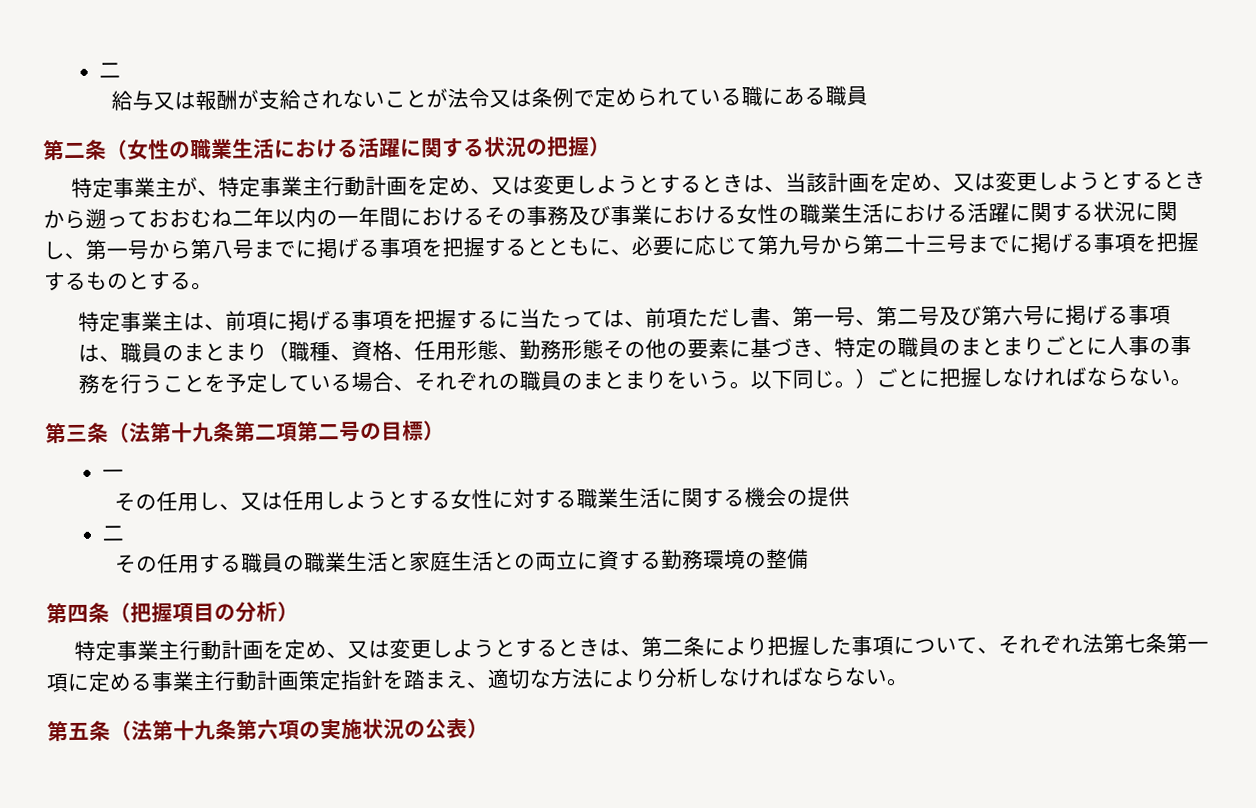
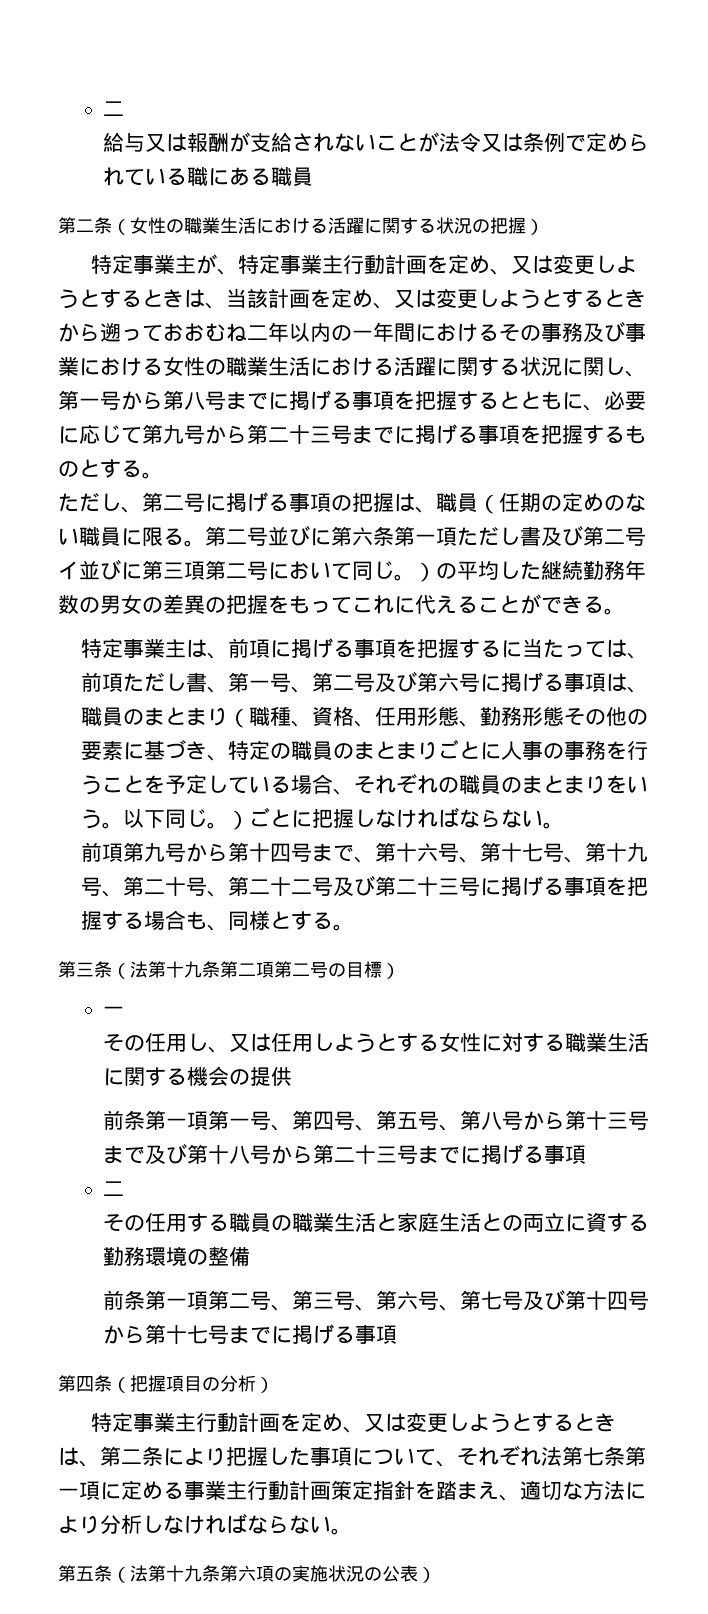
(213, 286) none -> [58,492,646,514] [58,526,646,547] [58,560,646,582] [58,594,625,615] // ただし、第二号に掲げる事項の把握は、職員（任期の定めのない職員に限る。第二号並びに第六条第一項ただし書及び第二号イ並びに第三項第二号において同じ。）の平均した継続勤務年数の男女の差異の把握をもってこれに代えることができる。
(1193, 382) none -> [80,842,648,863] [80,876,648,897] [80,910,354,931] // 前項第九号から第十四号まで、第十六号、第十七号、第十九号、第二十号、第二十二号及び第二十三号に掲げる事項を把握する場合も、同様とする。
(850, 496) none -> [103,1110,650,1131] [103,1144,587,1164] // 前条第一項第一号、第四号、第五号、第八号から第十三号まで及び第十八号から第二十三号までに掲げる事項
(809, 559) none -> [103,1290,650,1311] [103,1324,398,1344] // 前条第一項第二号、第三号、第六号、第七号及び第十四号から第十七号までに掲げる事項

